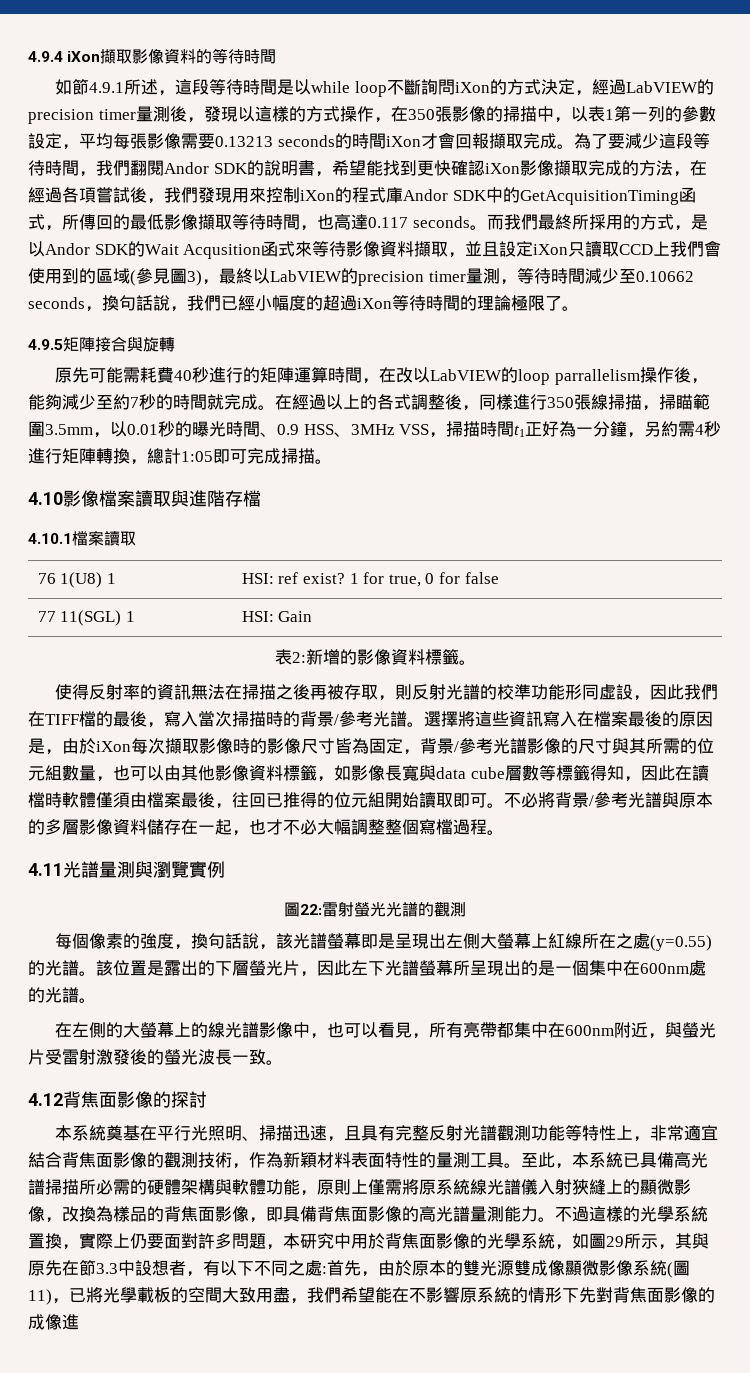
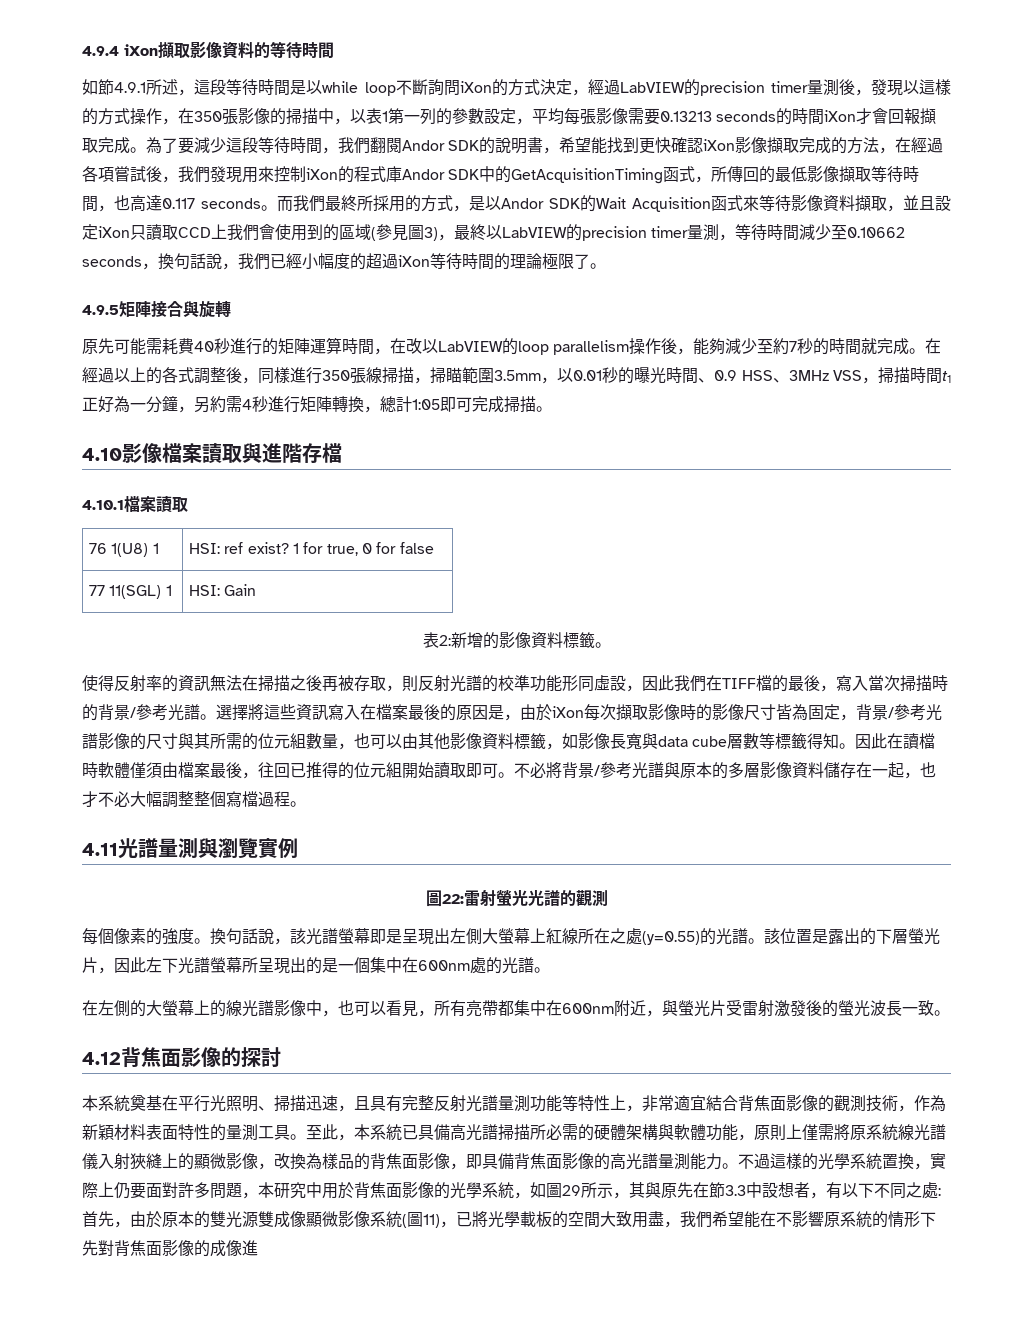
[183,244,262,259] Acqusition -> [632,197,711,212] Acquisition
[554,369,640,385] parrallelism -> [553,340,630,355] parallelism
[623,776,641,782] ， -> [839,743,856,749] 。
[174,944,192,950] ， -> [194,938,210,944] 。
[497,1125,515,1141] 觀 -> [498,1096,514,1110] 量

